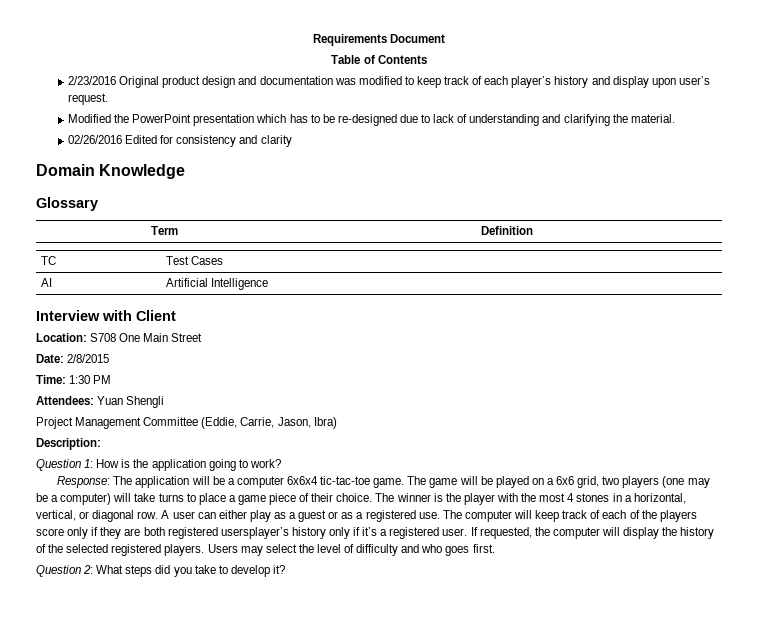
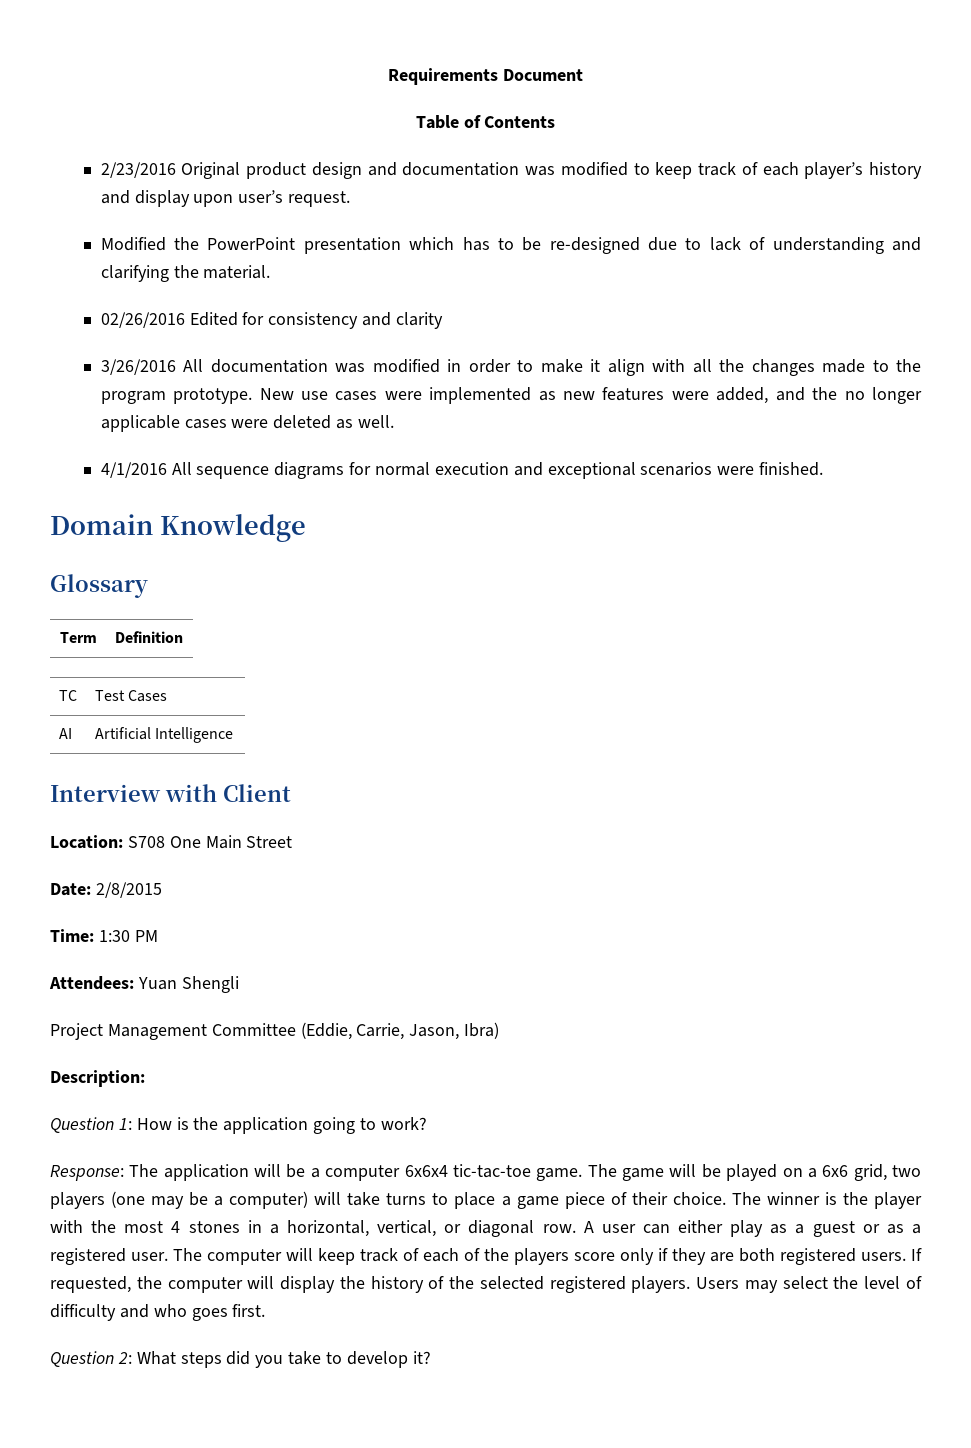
(292, 141) none -> [100,359,922,376] [100,387,922,404] [100,415,394,432] [100,462,824,479] // 3/26/2016 All documentation was modified in order to make it align with all the changes made to the program prototype. New use cases were implemented as new features were added, and the no longer applicable cases were deleted as well. // 4/1/2016 All sequence diagrams for normal execution and exceptional scenarios were finished.
[418,512,440,519] use. -> [131,1252,168,1261] user.
[220,527,468,539] usersplayer’s history only if it’s a registered user. -> [861,1252,906,1261] users.

